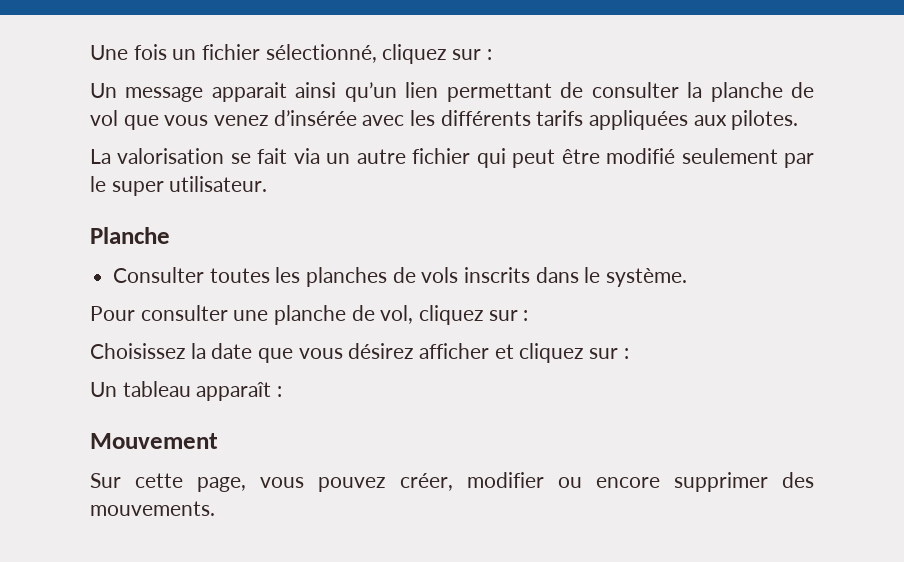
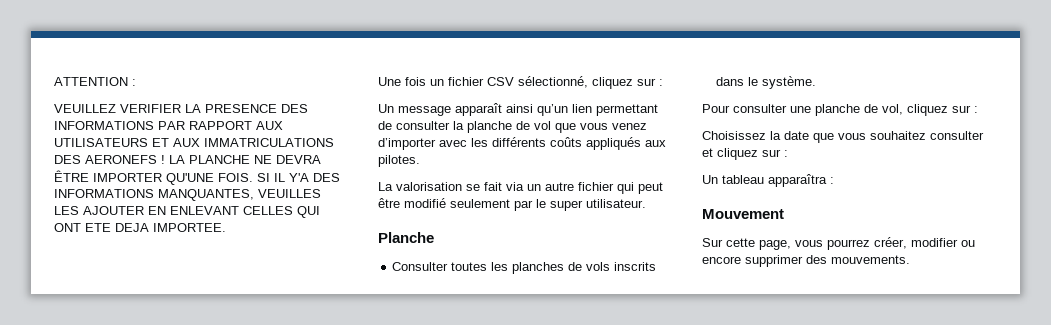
(90, 52) none -> [54,77,136,86] [54,104,308,113] [54,121,283,130] [54,138,334,147] [54,155,321,164] [54,170,340,185] [54,189,321,201] [54,206,320,218] [54,223,226,232] ATTENTION : // VEUILLEZ VERIFIER LA PRESENCE DES INFORMATIONS PAR RAPPORT AUX UTILISATEURS ET AUX IMMATRICULATIONS DES AERONEFS ! LA PLANCHE NE DEVRA ÊTRE IMPORTER QU'UNE FOIS. SI IL Y'A DES INFORMATIONS MANQUANTES, VEUILLES LES AJOUTER EN ENLEVANT CELLES QUI ONT ETE DEJA IMPORTEE. //
(261, 52) none -> [487,77,514,86] CSV
[211,82,287,102] apparait -> [455,103,502,116] apparaît
[273,110,357,126] d’insérée -> [378,138,436,150] d’importer
[536,110,689,130] tarifs appliquées -> [550,137,641,150] coûts appliqués
[348,343,490,359] désirez afficher -> [870,131,984,140] souhaitez consulter
[196,382,272,401] apparaît -> [768,174,827,187] apparaîtra
[318,477,386,492] pouvez -> [827,239,870,250] pourrez

